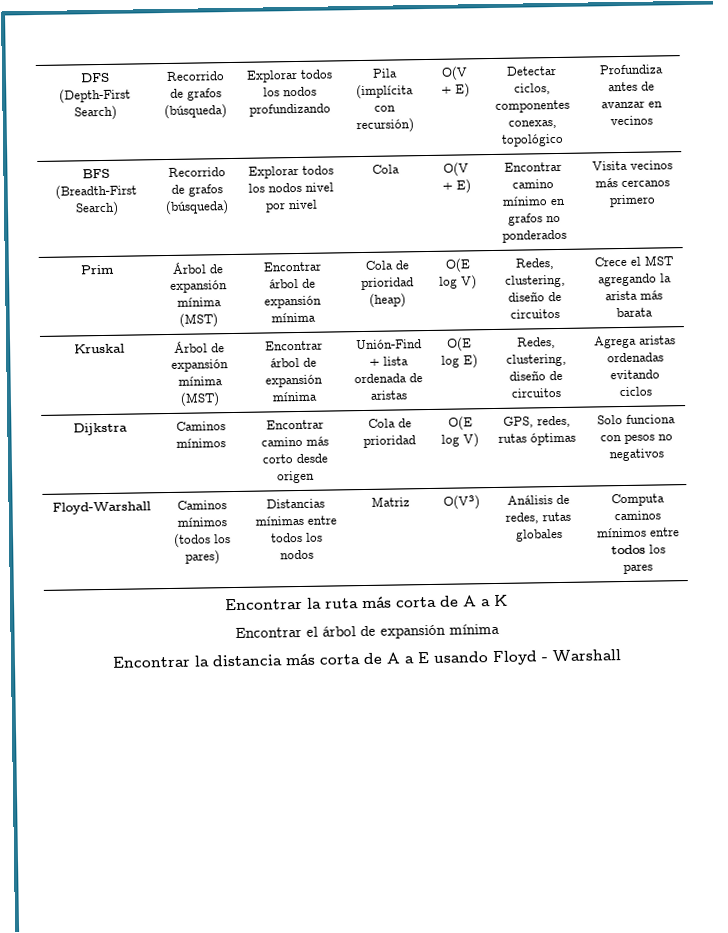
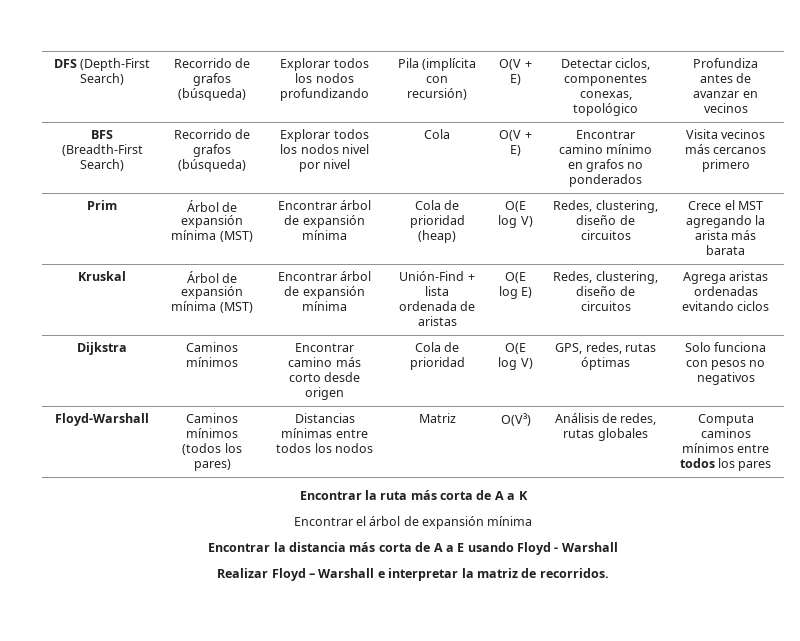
(622, 656) none -> [217,568,609,581] // Realizar Floyd – Warshall e interpretar la matriz de recorridos.

